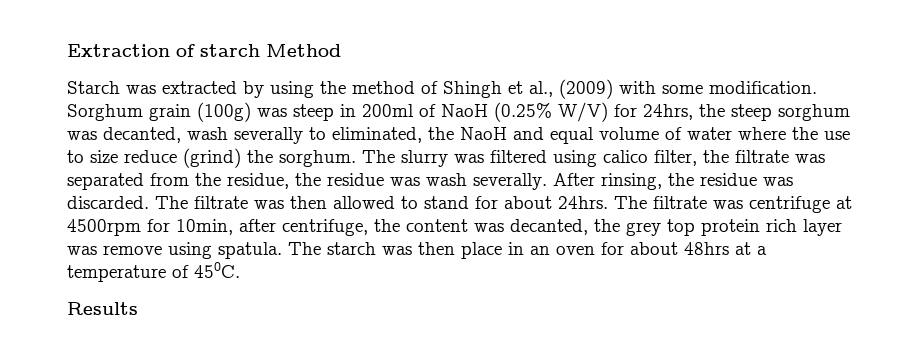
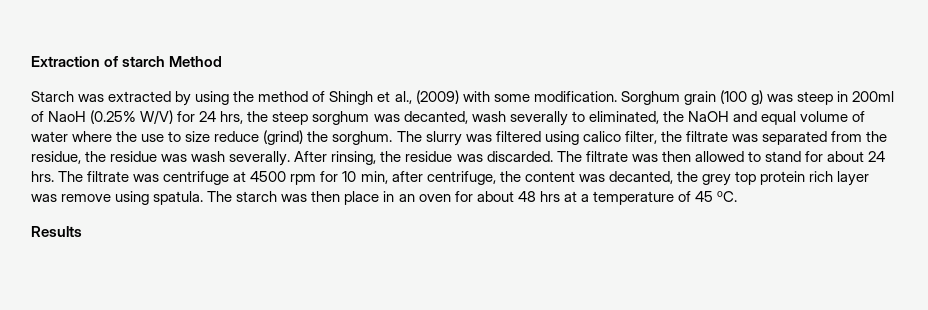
[197,102,251,122] (100g) -> [719,90,763,105] (100 g)
[643,104,693,120] 24hrs, -> [199,111,244,124] 24 hrs,
[460,127,507,140] NaoH -> [687,111,729,122] NaOH
[558,196,608,209] 24hrs. -> [868,151,886,162] [31,171,54,182] 24 hrs.
[67,219,233,236] 4500rpm for 10min, -> [250,171,388,185] 4500 rpm for 10 min,
[684,242,729,255] 48hrs -> [517,191,560,202] 48 hrs
[194,262,240,278] 450C. -> [694,191,738,202] 45 oC.

